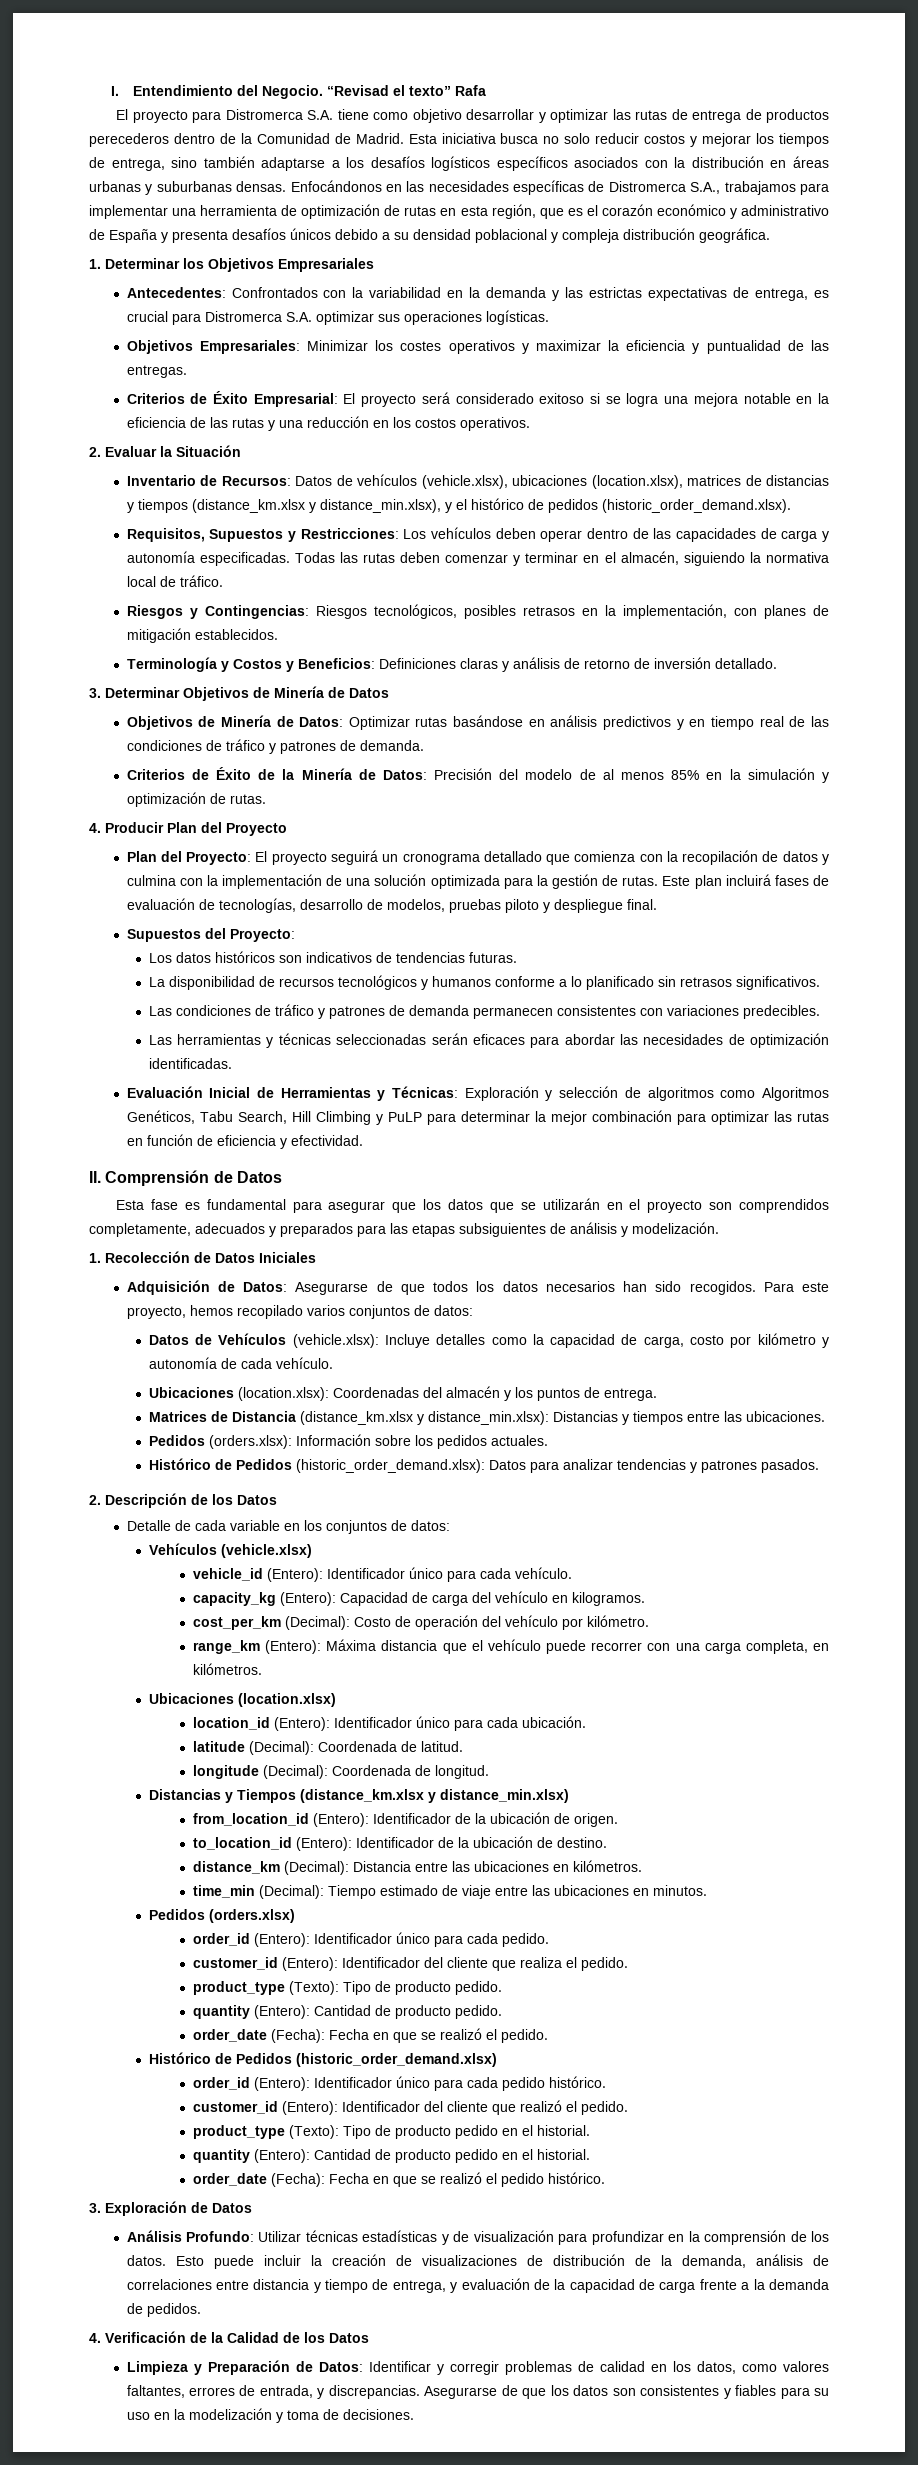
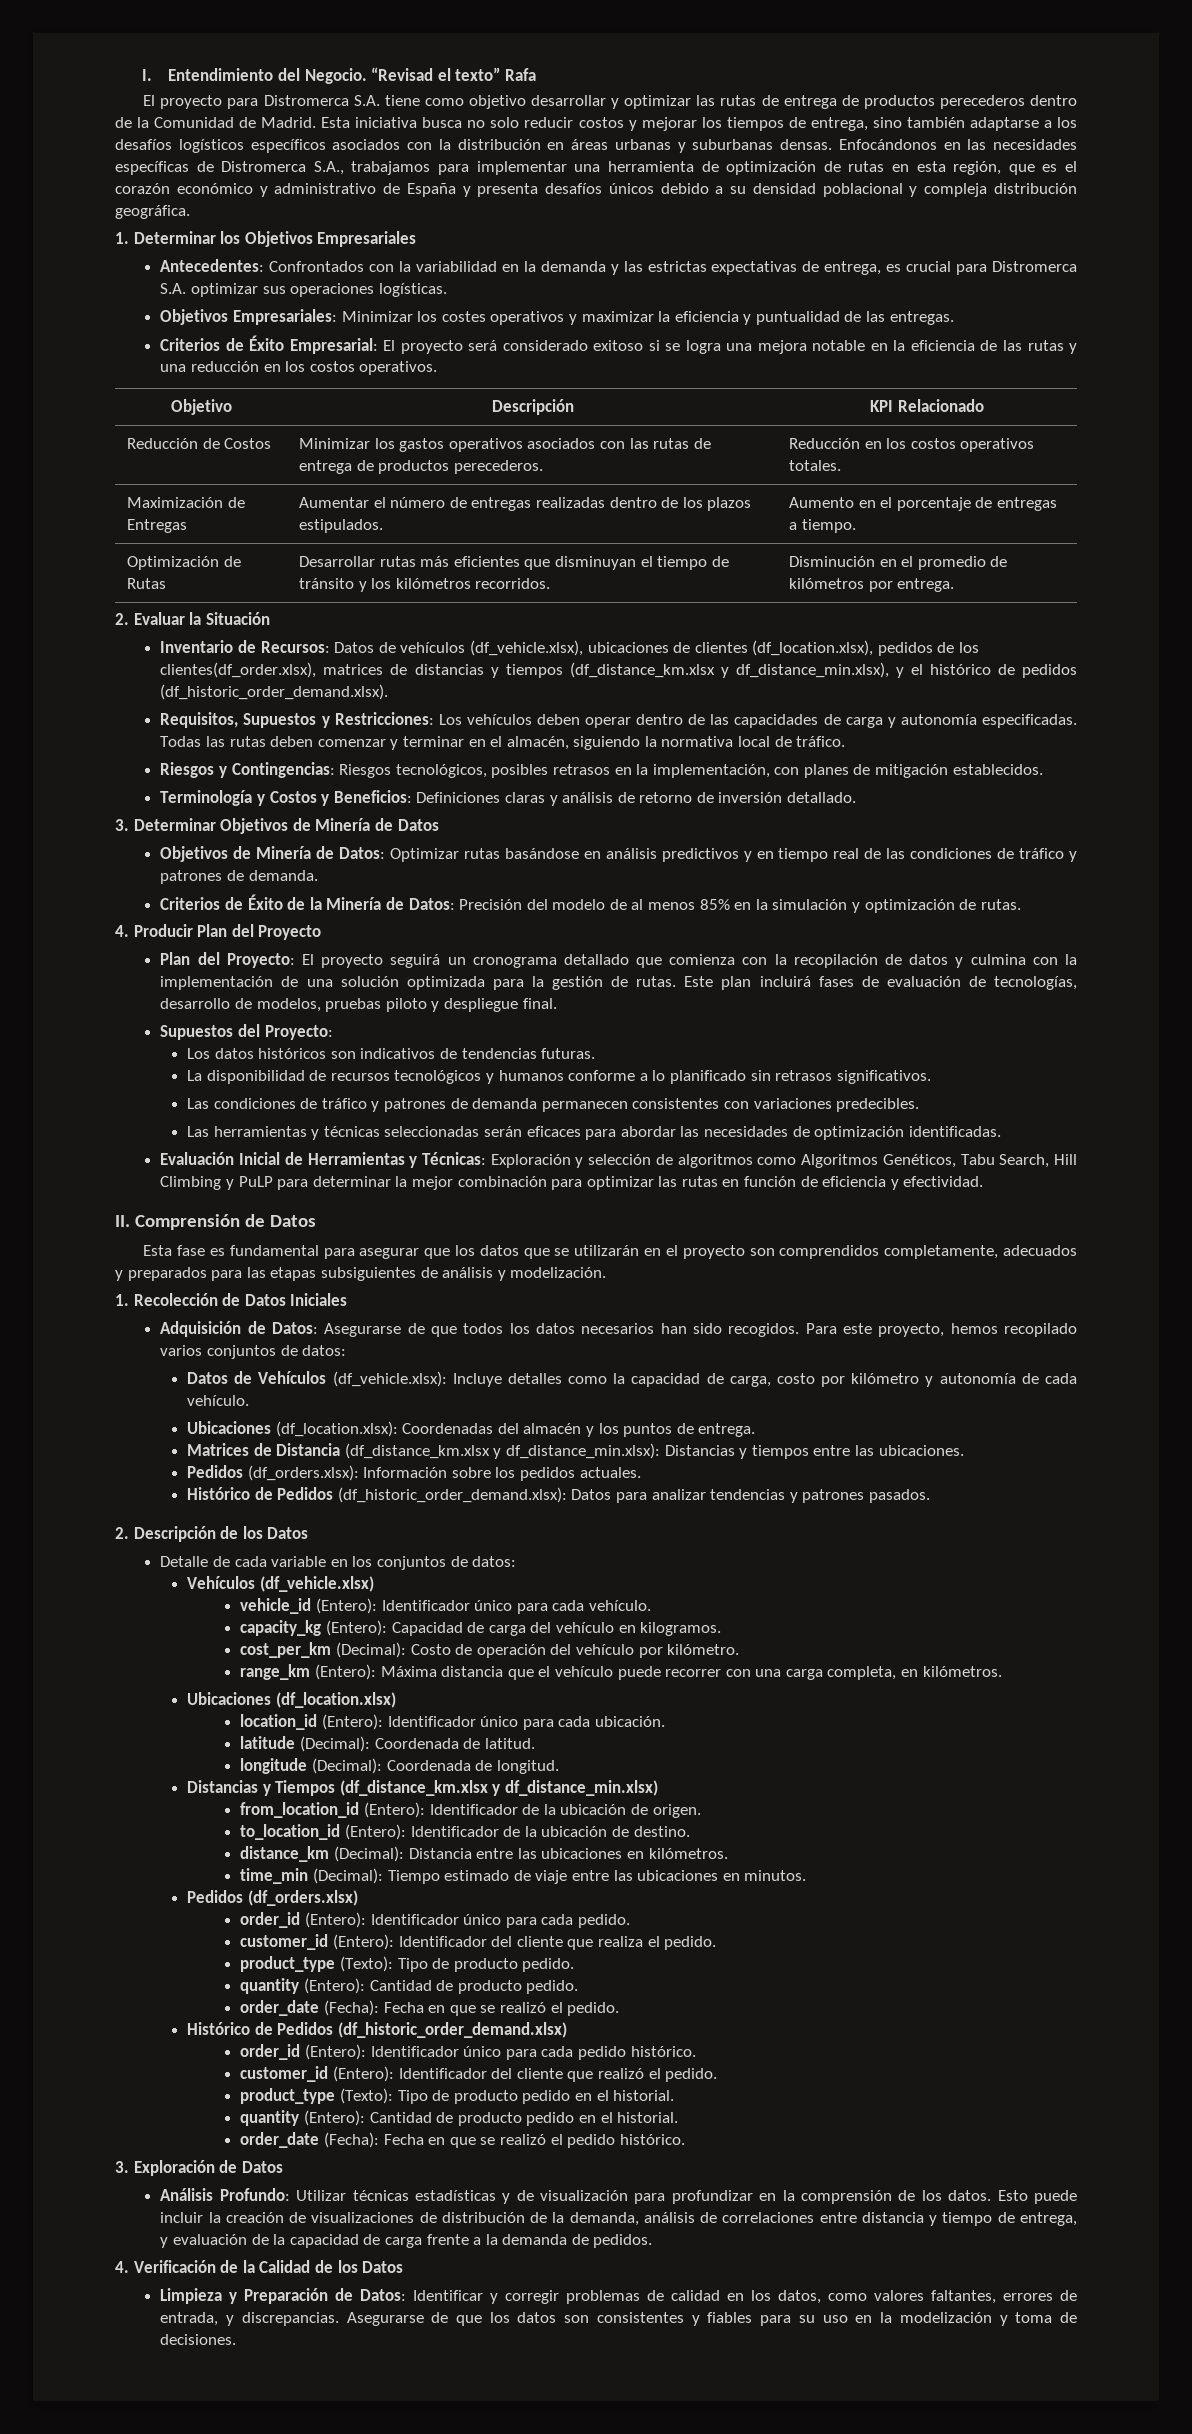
(530, 424) none -> [171,399,232,415] [491,399,574,415] [870,399,984,412] [127,438,272,449] [299,438,711,452] [299,460,543,474] [789,438,1035,452] [789,460,842,471] [127,497,245,508] [127,519,188,533] [299,497,752,511] [299,519,384,533] [789,497,1058,511] [789,519,856,533] [127,556,241,570] [127,578,167,589] [299,556,729,570] [299,578,551,592] [789,556,1008,570] [789,578,955,592] // Objetivo | Descripción | KPI Relacionado // Reducción de Costos | Minimizar los gastos operativos asociados con las rutas de entrega de productos perecederos. | Reducción en los costos operativos totales. // Maximización de Entregas | Aumentar el número de entregas realizadas dentro de los plazos estipulados. | Aumento en el porcentaje de entregas a tiempo. // Optimización de Rutas | Desarrollar rutas más eficientes que disminuyan el tiempo de tránsito y los kilómetros recorridos. | Disminución en el promedio de kilómetros por entrega.
[421,475,683,489] (vehicle.xlsx), ubicaciones (location.xlsx), -> [469,640,980,656] [160,662,317,678] (df_vehicle.xlsx), ubicaciones de clientes (df_location.xlsx), pedidos de los clientes(df_order.xlsx),
[191,499,441,513] (distance_km.xlsx y distance_min.xlsx), -> [569,662,889,678] (df_distance_km.xlsx y df_distance_min.xlsx),
[601,499,791,513] (historic_order_demand.xlsx). -> [160,684,389,700] (df_historic_order_demand.xlsx).
[292,1334,379,1348] (vehicle.xlsx): -> [332,1371,447,1387] (df_vehicle.xlsx):
[237,1387,329,1401] (location.xlsx): -> [275,1421,398,1437] (df_location.xlsx):
[299,1411,549,1425] (distance_km.xlsx y distance_min.xlsx): -> [344,1443,660,1459] (df_distance_km.xlsx y df_distance_min.xlsx):
[208,1435,292,1449] (orders.xlsx): -> [247,1465,359,1481] (df_orders.xlsx):
[295,1459,485,1473] (historic_order_demand.xlsx): -> [337,1487,567,1503] (df_historic_order_demand.xlsx):
[220,1544,312,1558] (vehicle.xlsx) -> [259,1576,374,1592] (df_vehicle.xlsx)
[237,1693,336,1707] (location.xlsx) -> [275,1692,396,1708] (df_location.xlsx)
[299,1789,569,1803] (distance_km.xlsx y distance_min.xlsx) -> [339,1780,658,1796] (df_distance_km.xlsx y df_distance_min.xlsx)
[208,1909,295,1923] (orders.xlsx) -> [247,1890,358,1906] (df_orders.xlsx)
[295,2053,497,2067] (historic_order_demand.xlsx) -> [337,2022,567,2038] (df_historic_order_demand.xlsx)

